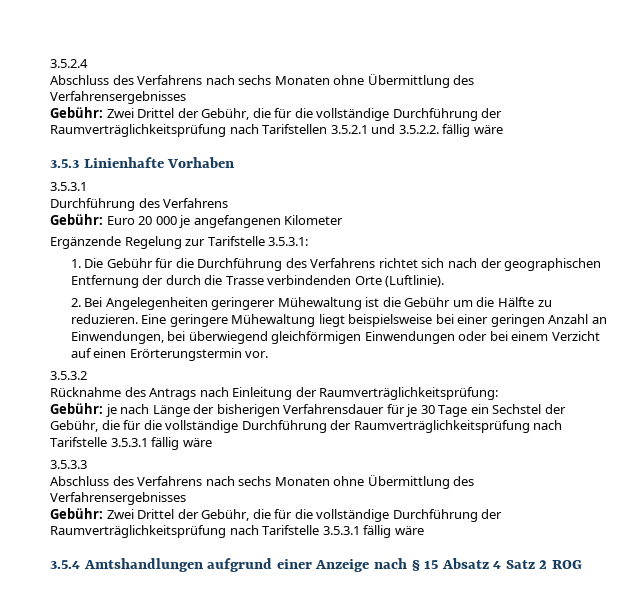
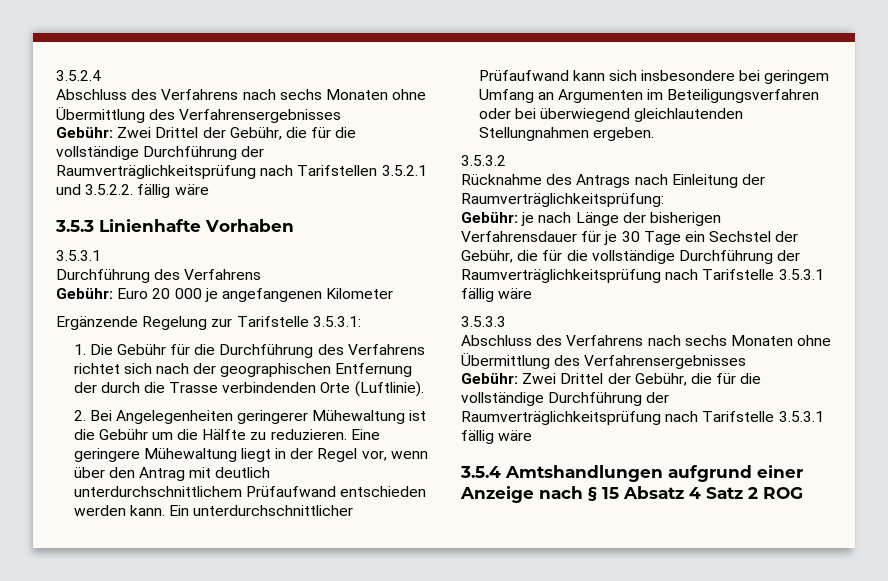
[348,314,607,327] [70,331,600,344] [70,348,269,361] beispielsweise bei einer geringen Anzahl an Einwendungen, bei überwiegend gleichförmigen Einwendungen oder bei einem Verzicht auf einen Erörterungstermin vor. -> [275,448,428,462] [73,467,271,481] [73,486,426,497] [73,505,354,516] [478,70,830,84] [478,89,820,103] [478,108,744,122] [478,127,654,141] in der Regel vor, wenn über den Antrag mit deutlich unterdurchschnittlichem Prüfaufwand entschieden werden kann. Ein unterdurchschnittlicher Prüfaufwand kann sich insbesondere bei geringem Umfang an Argumenten im Beteiligungsverfahren oder bei überwiegend gleichlautenden Stellungnahmen ergeben.

